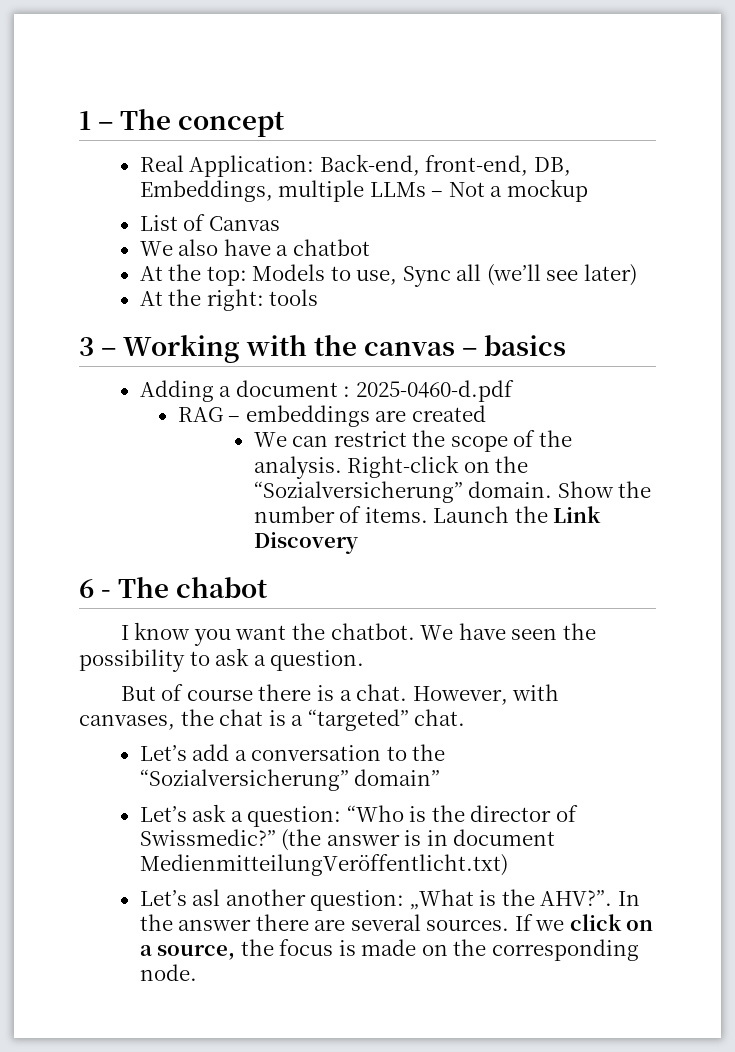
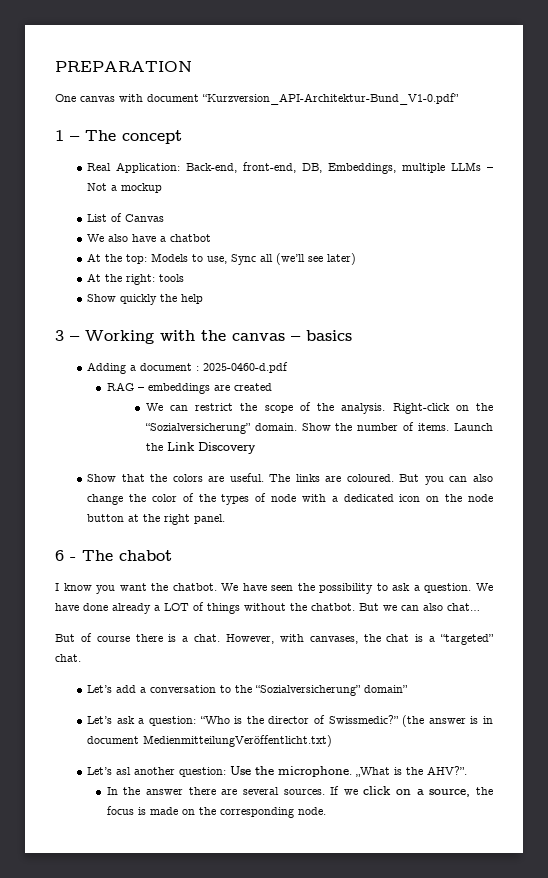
(79, 120) none -> [55,61,192,72] [55,93,459,105] PREPARATION // One canvas with document “Kurzversion_API-Architektur-Bund_V1-0.pdf” //
(319, 297) none -> [87,294,204,305] // Show quickly the help
(358, 543) none -> [87,473,494,485] [87,493,493,505] [87,514,226,525] // Show that the colors are useful. The links are coloured. But you can also change the color of the types of node with a dedicated icon on the node button at the right panel.
(365, 660) none -> [476,583,494,591] [55,602,480,614] We have done already a LOT of things without the chatbot. But we can also chat…
(405, 900) none -> [230,766,353,777] Use the microphone.
(613, 898) none -> (468, 770) //

